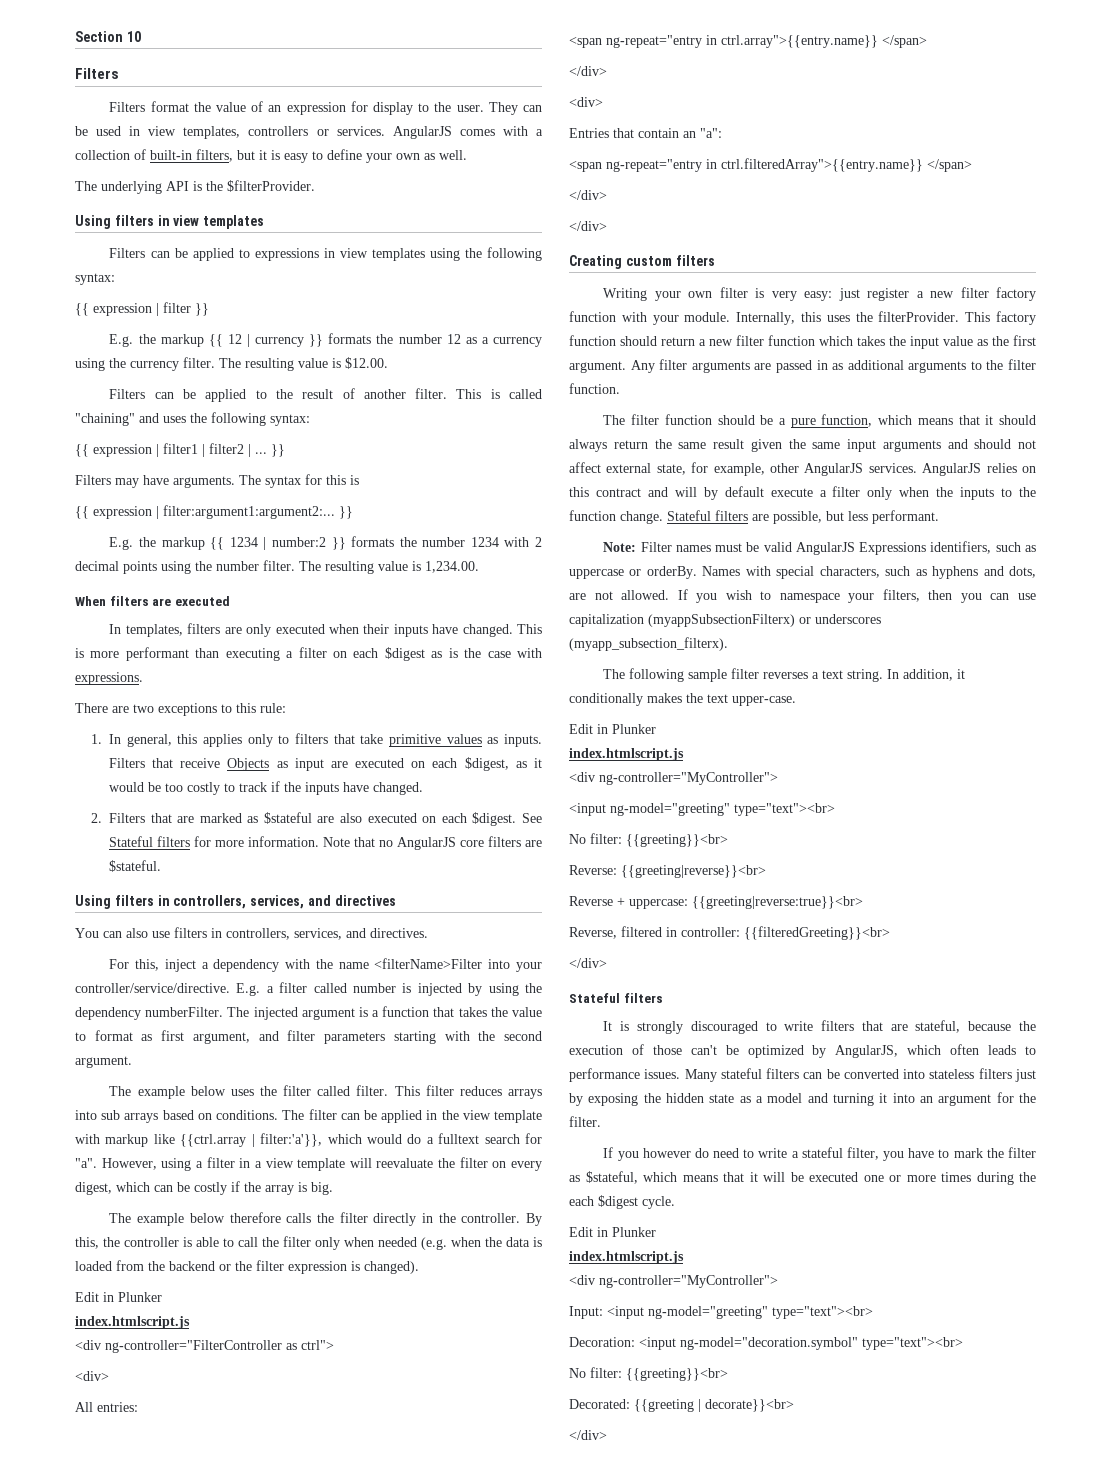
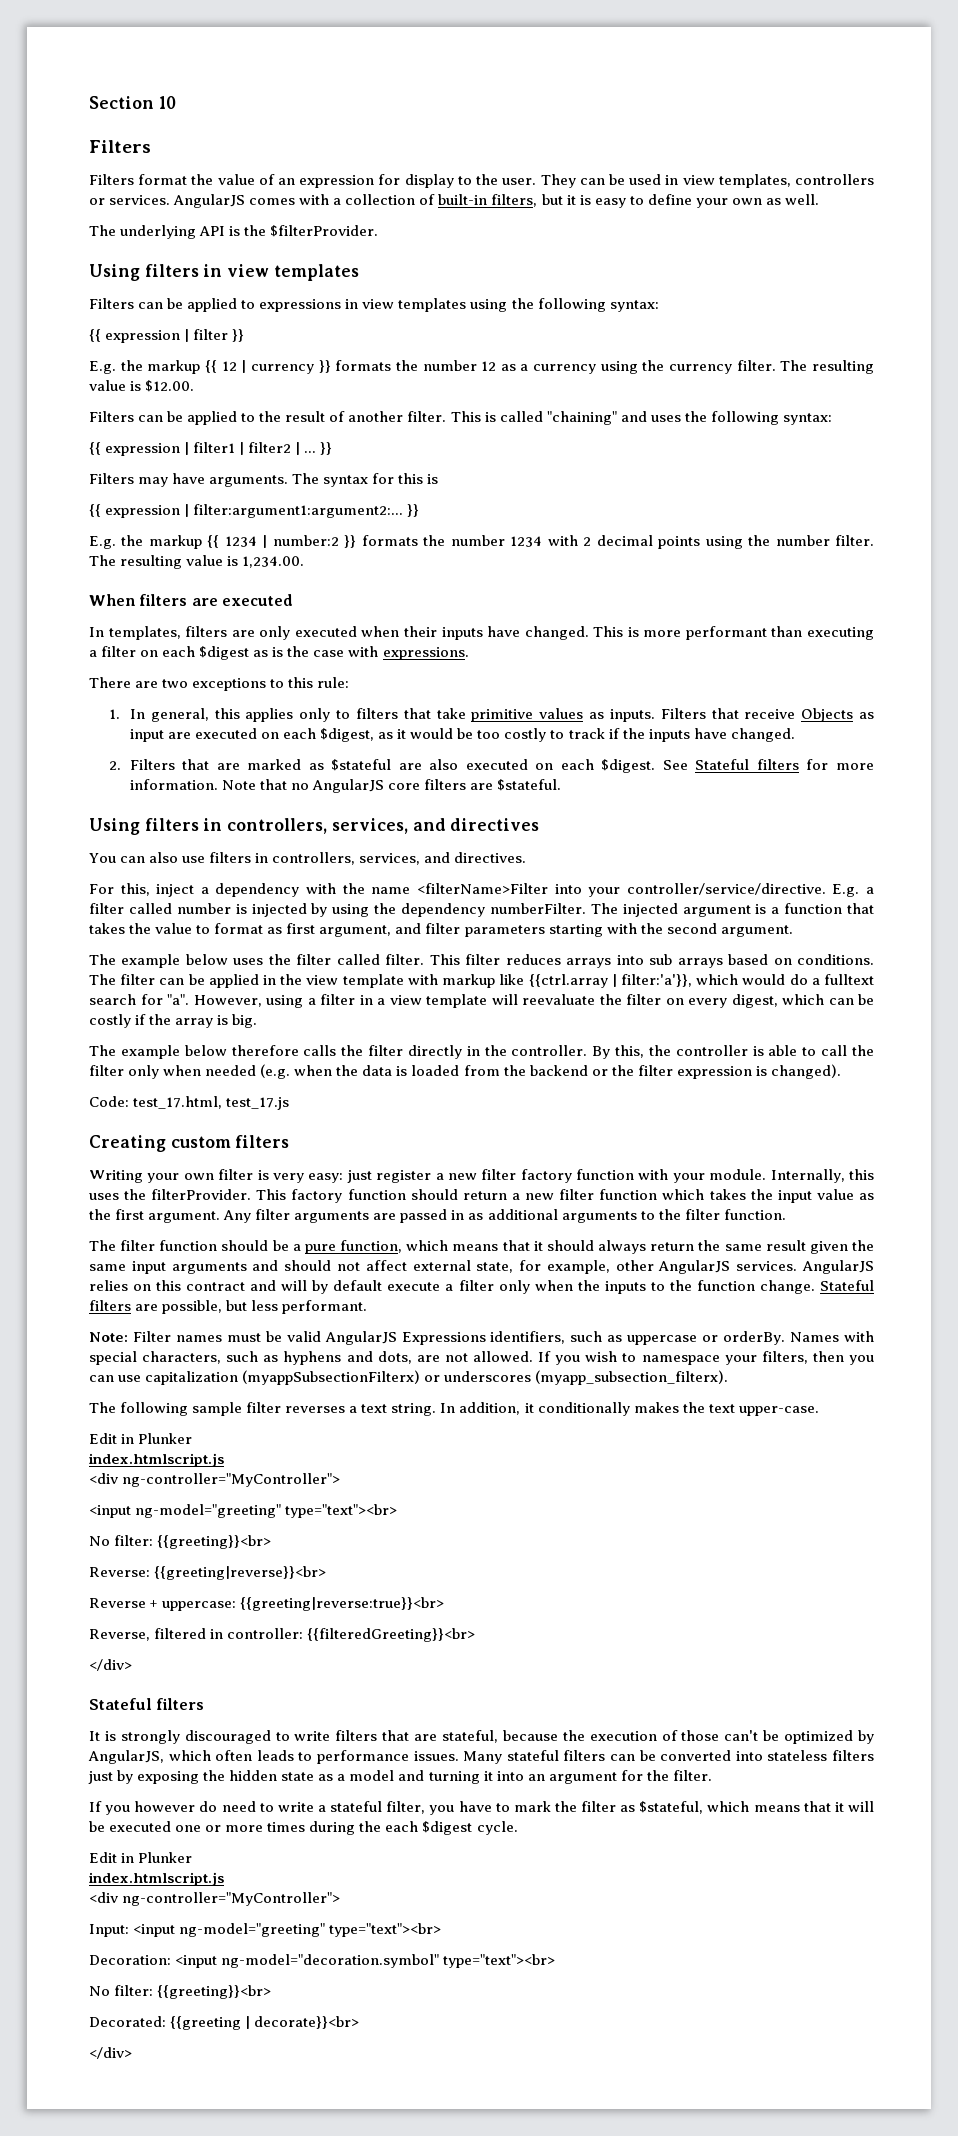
[75,1292,162,1302] [75,1316,190,1329] [75,1340,334,1353] [75,1371,109,1381] [75,1402,138,1412] [569,35,927,48] [569,66,607,76] [569,97,603,107] [569,128,722,138] [569,158,972,172] [569,190,607,200] [569,221,607,231] Edit in Plunker // index.htmlscript.js // <div ng-controller="FilterController as ctrl"> // <div> // All entries: // <span ng-repeat="entry in ctrl.array">{{entry.name}} </span> // </div> // <div> // Entries that contain an "a": // <span ng-repeat="entry in ctrl.filteredArray">{{entry.name}} </span> // </div> // </div> -> [89,1096,290,1110] Code: test_17.html, test_17.js

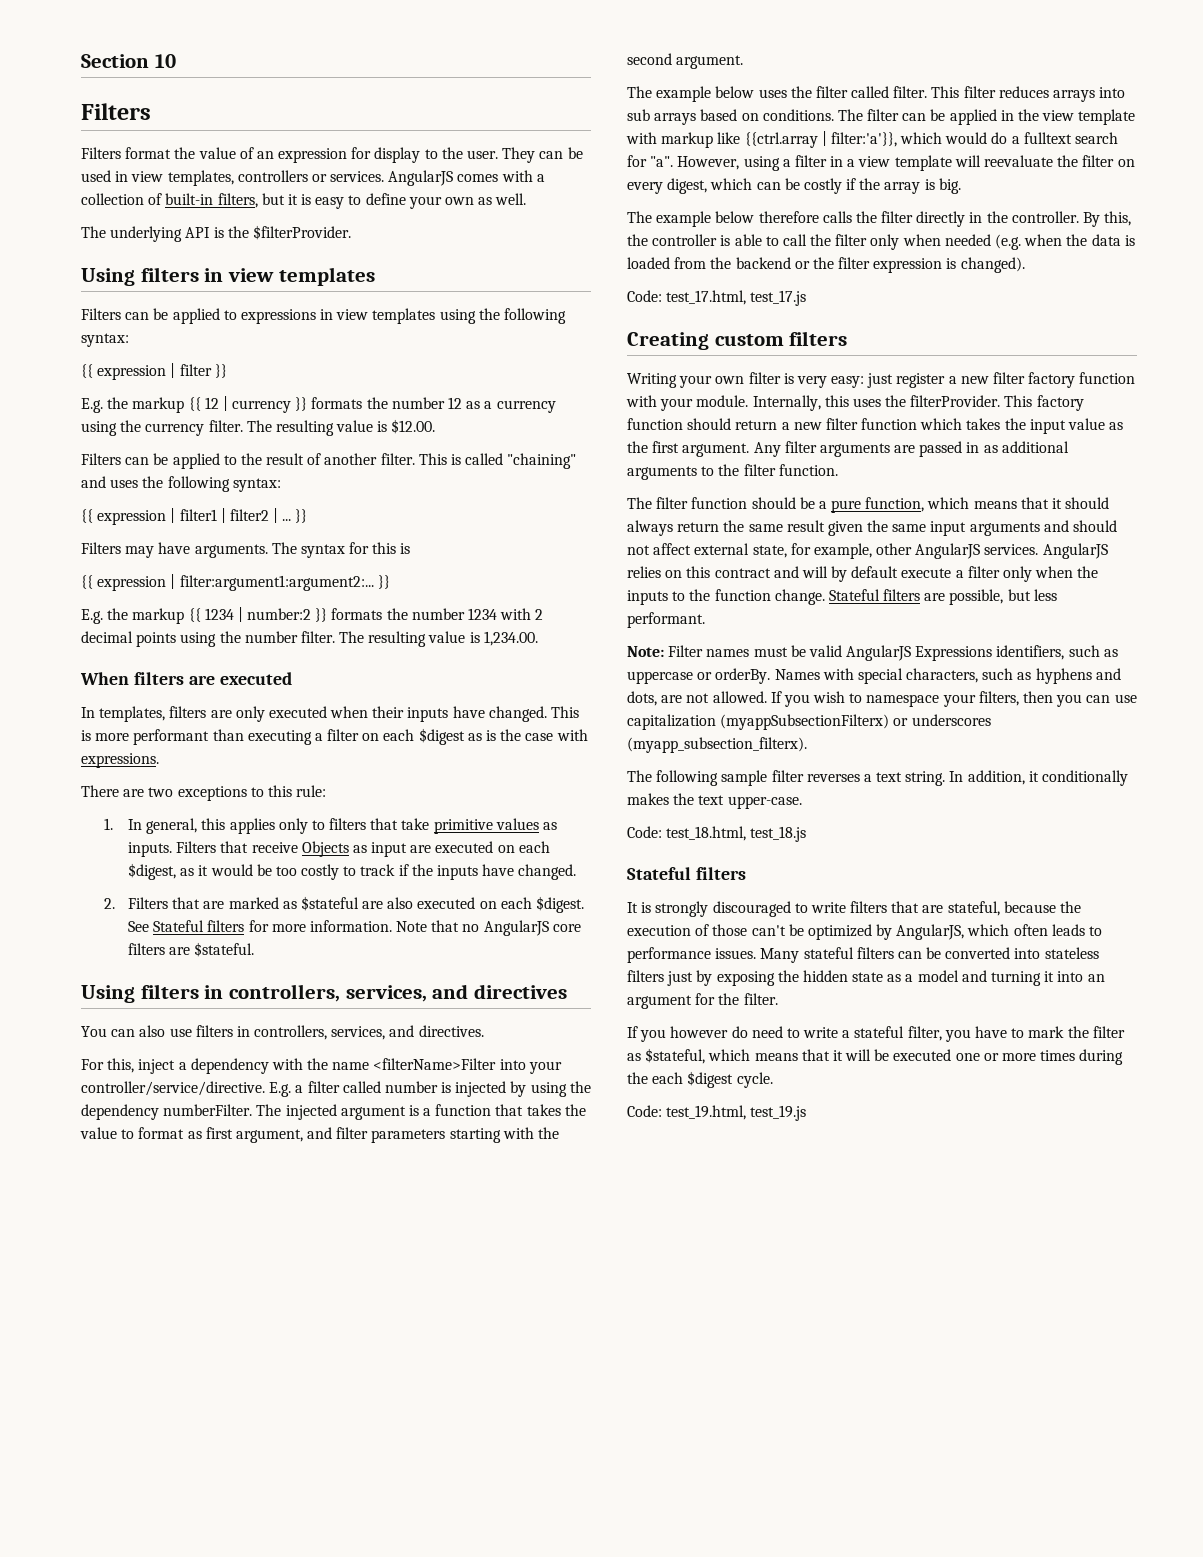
[89,1433,193,1444] [89,1453,224,1467] [89,1473,341,1487] [89,1504,398,1518] [89,1535,272,1549] [89,1566,327,1580] [89,1597,445,1611] [89,1628,476,1642] [89,1659,132,1671] Edit in Plunker // index.htmlscript.js // <div ng-controller="MyController"> // <input ng-model="greeting" type="text"><br> // No filter: {{greeting}}<br> // Reverse: {{greeting|reverse}}<br> // Reverse + uppercase: {{greeting|reverse:true}}<br> // Reverse, filtered in controller: {{filteredGreeting}}<br> // </div> -> [627,826,807,842] Code: test_18.html, test_18.js
[89,1852,193,1863] [89,1872,224,1886] [89,1892,341,1906] [89,1923,442,1937] [89,1954,556,1968] [89,1985,272,1999] [89,2016,360,2030] [89,2047,132,2059] Edit in Plunker // index.htmlscript.js // <div ng-controller="MyController"> // Input: <input ng-model="greeting" type="text"><br> // Decoration: <input ng-model="decoration.symbol" type="text"><br> // No filter: {{greeting}}<br> // Decorated: {{greeting | decorate}}<br> // </div> -> [627,1105,807,1121] Code: test_19.html, test_19.js

